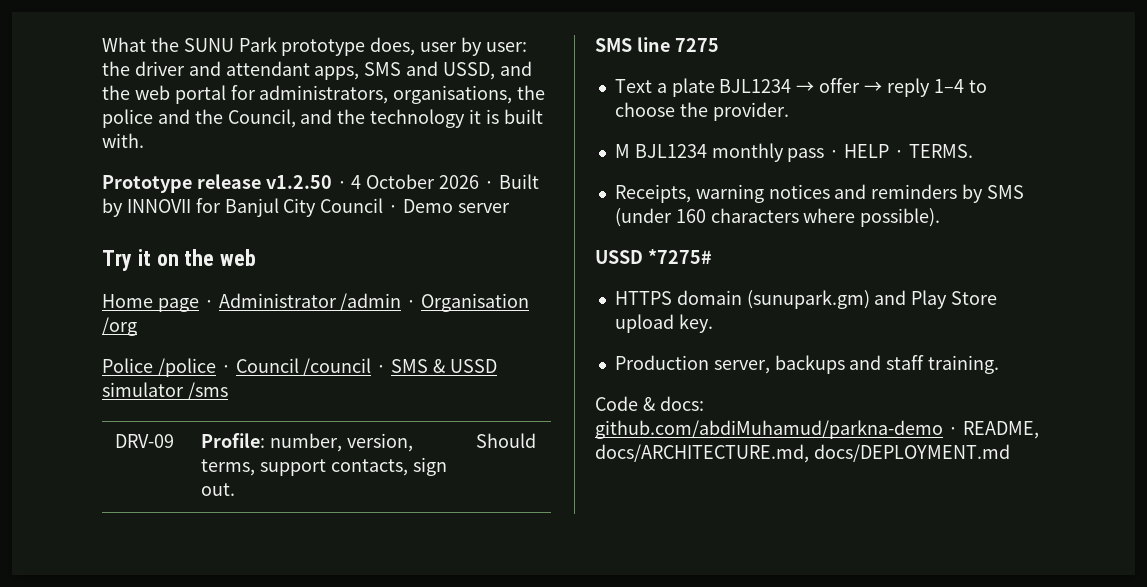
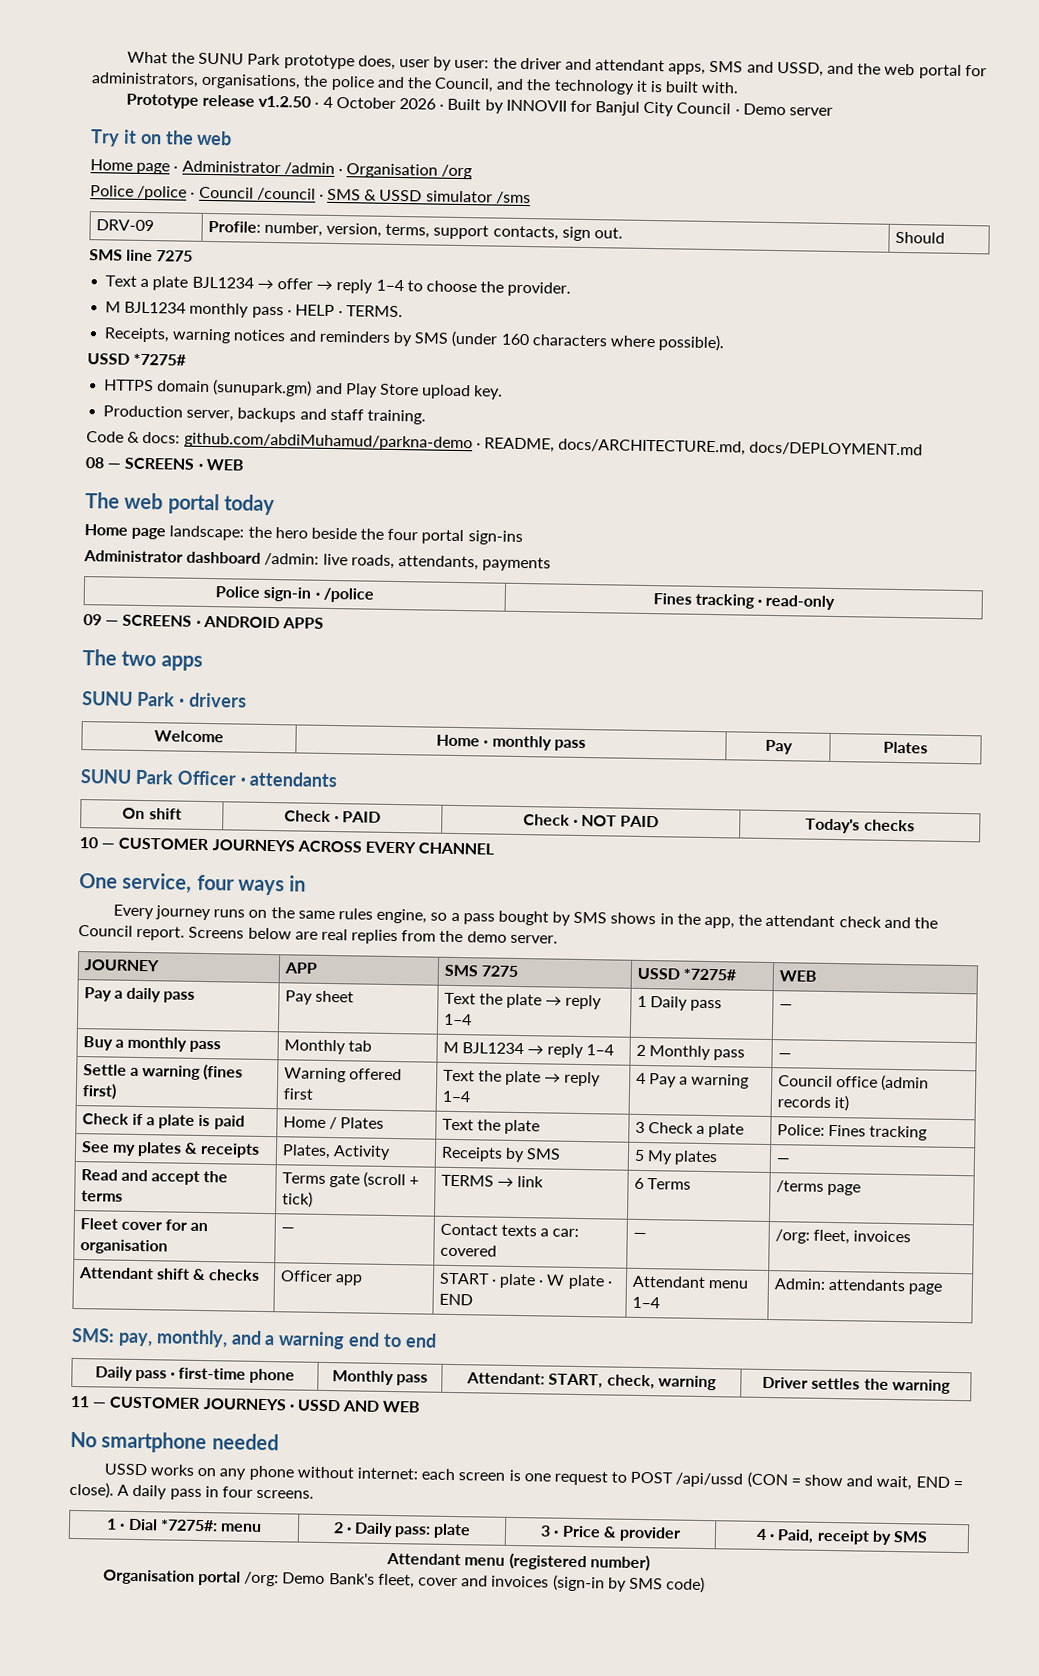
(1010, 453) none -> [85,457,244,471] [85,492,275,516] [84,524,523,546] [83,550,552,572] [215,586,374,603] [652,593,836,610] [83,614,324,629] [82,649,203,671] [82,691,247,708] [154,730,224,743] [436,734,586,752] [764,739,793,755] [883,741,928,754] [80,769,339,788] [122,807,182,820] [283,810,382,823] [522,814,660,828] [805,818,915,834] [79,837,496,855] [79,872,307,896] [112,904,938,929] [78,925,558,945] [83,959,160,972] [283,962,317,974] [443,964,518,977] [636,967,737,981] [778,970,817,982] [83,987,196,1003] [284,990,354,1005] [443,992,603,1010] [443,1013,472,1026] [636,995,723,1012] [778,1004,793,1010] [82,1036,222,1053] [283,1039,372,1055] [442,1041,615,1059] [635,1044,746,1061] [777,1053,792,1059] [82,1064,244,1081] [81,1083,117,1100] [283,1067,402,1083] [282,1088,313,1100] [442,1069,602,1087] [441,1090,470,1103] [635,1072,750,1089] [777,1074,930,1092] [776,1095,849,1112] [81,1113,245,1130] [282,1116,385,1130] [441,1118,541,1135] [634,1121,745,1138] [776,1124,928,1141] [80,1141,261,1158] [281,1144,391,1160] [440,1146,562,1163] [633,1149,719,1166] [775,1158,790,1164] [80,1169,229,1185] [80,1190,123,1202] [281,1171,420,1189] [281,1191,313,1208] [440,1174,545,1188] [633,1177,691,1190] [775,1180,861,1196] [79,1218,209,1232] [79,1239,168,1255] [280,1227,295,1233] [439,1223,580,1238] [439,1244,497,1257] [632,1232,647,1239] [774,1229,912,1245] [77,1267,261,1281] [279,1270,363,1286] [438,1272,612,1290] [438,1293,473,1306] [631,1275,748,1289] [631,1296,660,1309] [773,1278,943,1295] [71,1327,437,1350] [94,1366,296,1384] [331,1370,429,1386] [466,1372,717,1391] [762,1376,951,1394] [70,1395,422,1413] [70,1431,279,1454] [103,1463,963,1491] [69,1481,315,1501] [106,1518,262,1532] [332,1522,472,1539] [540,1525,681,1542] [756,1528,928,1545] [386,1552,650,1572] [102,1569,706,1594] // 08 — SCREENS · WEB // The web portal today // Home page landscape: the hero beside the four portal sign-ins // Administrator dashboard /admin: live roads, attendants, payments // Police sign-in · /police | Fines tracking · read-only // 09 — SCREENS · ANDROID APPS // The two apps // SUNU Park · drivers // Welcome | Home · monthly pass | Pay | Plates // SUNU Park Officer · attendants // On shift | Check · PAID | Check · NOT PAID | Today's checks // 10 — CUSTOMER JOURNEYS ACROSS EVERY CHANNEL // One service, four ways in // Every journey runs on the same rules engine, so a pass bought by SMS shows in the app, the attendant check and the Council report. Screens below are real replies from the demo server. // JOURNEY | APP | SMS 7275 | USSD *7275# | WEB // Pay a daily pass | Pay sheet | Text the plate → reply 1–4 | 1 Daily pass | — // Buy a monthly pass | Monthly tab | M BJL1234 → reply 1–4 | 2 Monthly pass | — // Settle a warning (fines first) | Warning offered first | Text the plate → reply 1–4 | 4 Pay a warning | Council office (admin records it) // Check if a plate is paid | Home / Plates | Text the plate | 3 Check a plate | Police: Fines tracking // See my plates & receipts | Plates, Activity | Receipts by SMS | 5 My plates | — // Read and accept the terms | Terms gate (scroll + tick) | TERMS → link | 6 Terms | /terms page // Fleet cover for an organisation | — | Contact texts a car: covered | — | /org: fleet, invoices // Attendant shift & checks | Officer app | START · plate · W plate · END | Attendant menu 1–4 | Admin: attendants page // SMS: pay, monthly, and a warning end to end // Daily pass · first-time phone | Monthly pass | Attendant: START, check, warning | Driver settles the warning // 11 — CUSTOMER JOURNEYS · USSD AND WEB // No smartphone needed // USSD works on any phone without internet: each screen is one request to POST /api/ussd (CON = show and wait, END = close). A daily pass in four screens. // 1 · Dial *7275#: menu | 2 · Daily pass: plate | 3 · Price & provider | 4 · Paid, receipt by SMS // Attendant menu (registered number) // Organisation portal /org: Demo Bank's fleet, cover and invoices (sign-in by SMS code)

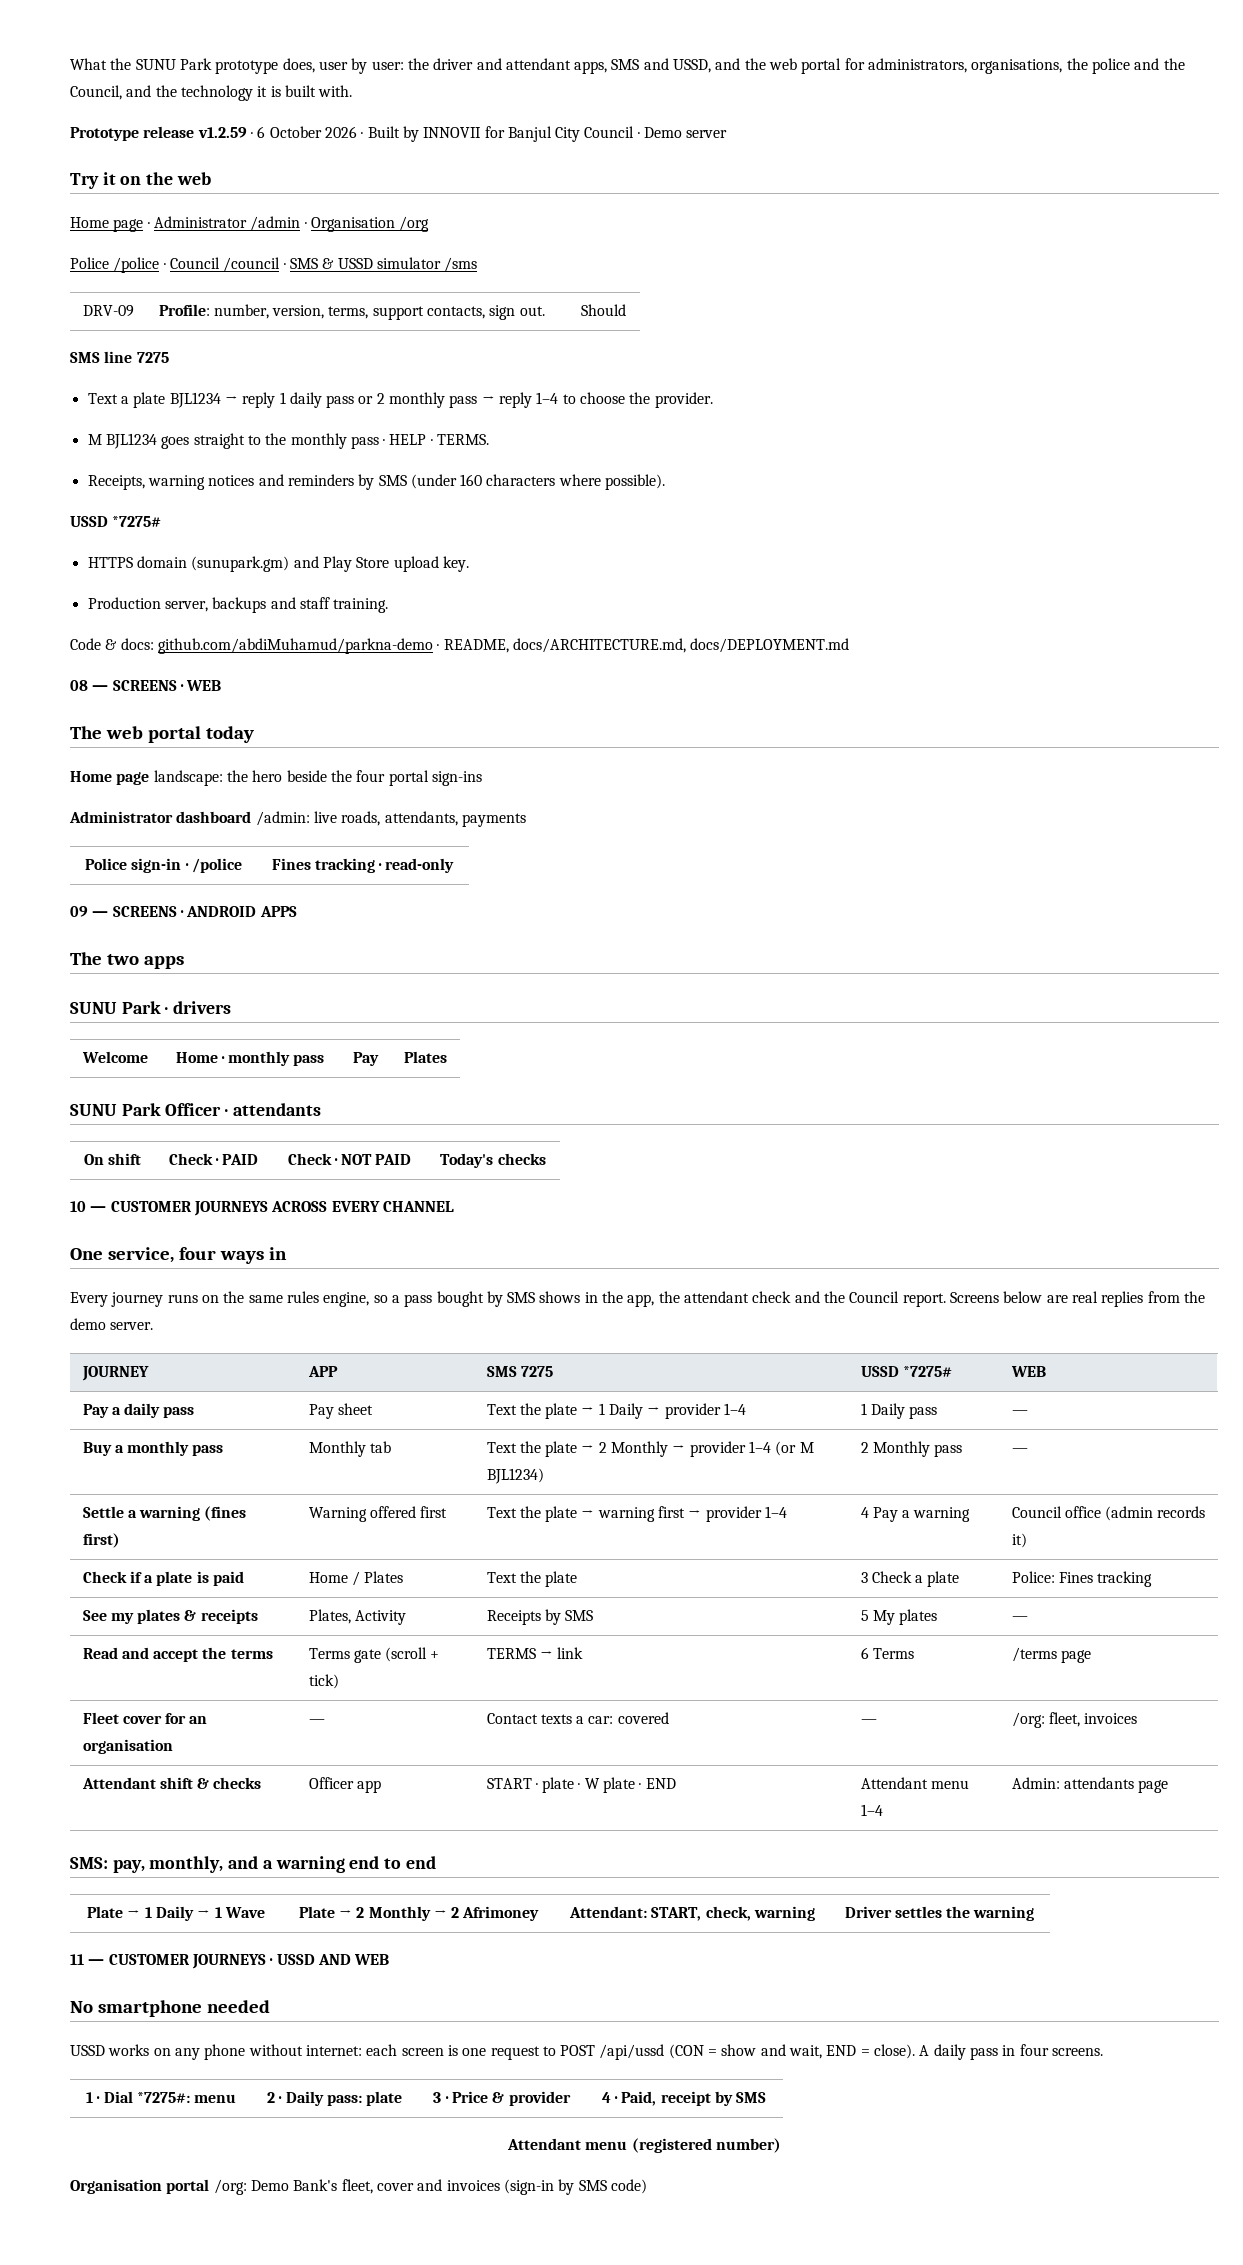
[258,95,333,108] v1.2.50 · 4 -> [197,126,266,138] v1.2.59 · 6
[276,278,313,290] offer -> [242,392,478,408] reply 1 daily pass or 2 monthly pass
(187, 307) none -> [161,433,287,449] goes straight to the
[565,994,603,1010] reply -> [598,1403,721,1419] 1 Daily → provider
[442,1041,615,1059] M BJL1234 → reply 1–4 -> [486,1441,814,1457] [486,1468,544,1484] Text the plate → 2 Monthly → provider 1–4 (or M BJL1234)
[564,1071,602,1087] reply -> [597,1506,762,1522] warning first → provider
[94,1366,296,1384] [331,1370,429,1386] Daily pass · first-time phone | Monthly pass -> [87,1906,265,1921] [298,1906,540,1921] Plate → 1 Daily → 1 Wave | Plate → 2 Monthly → 2 Afrimoney

